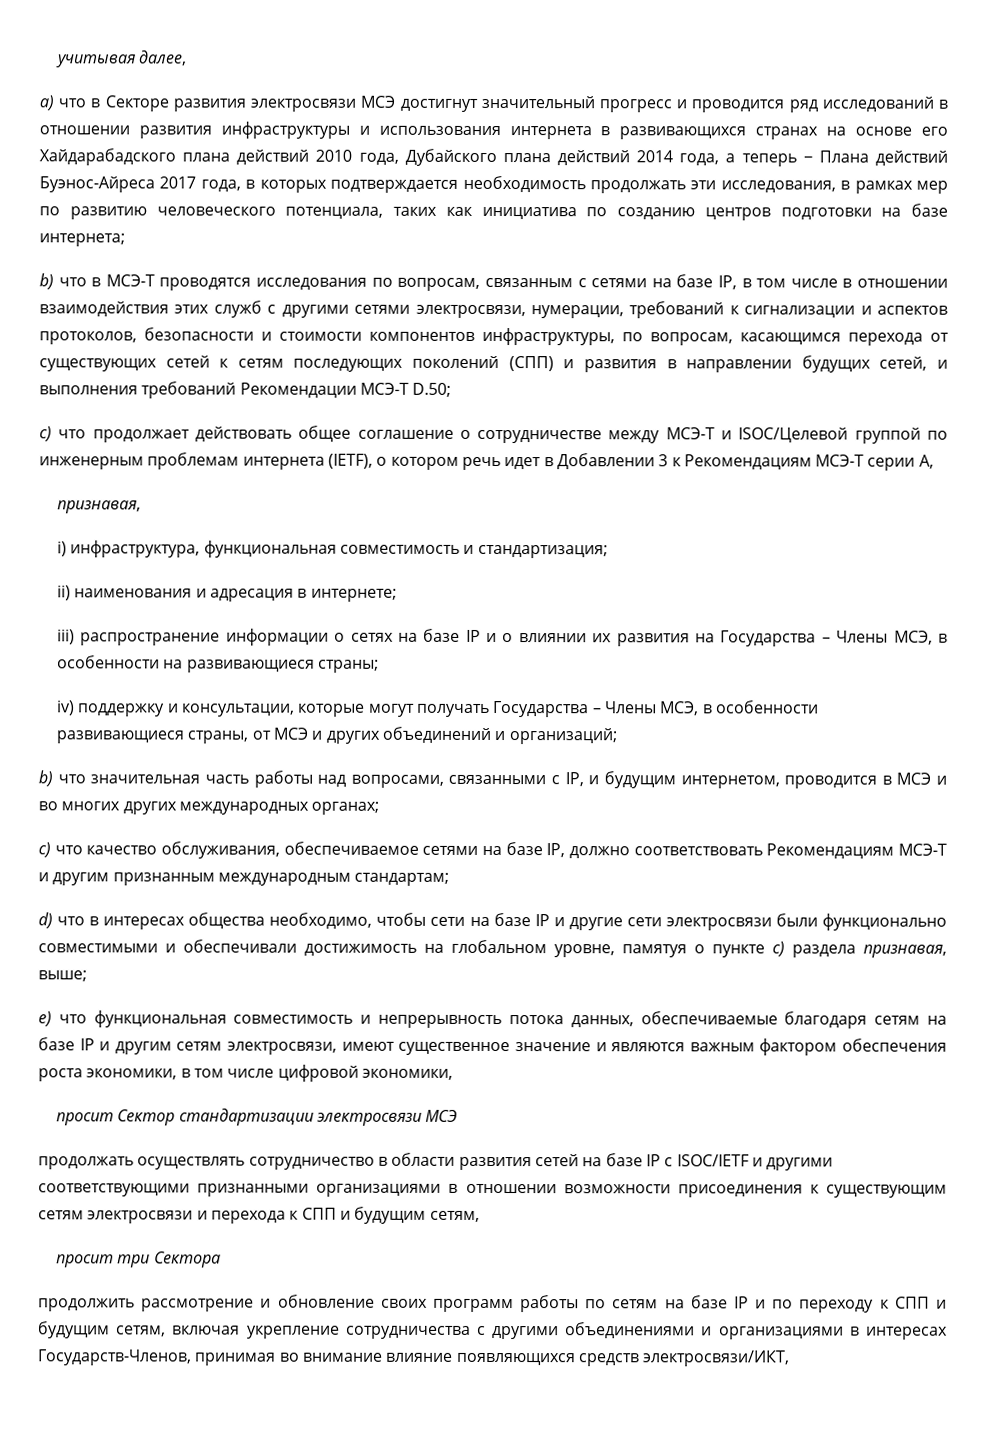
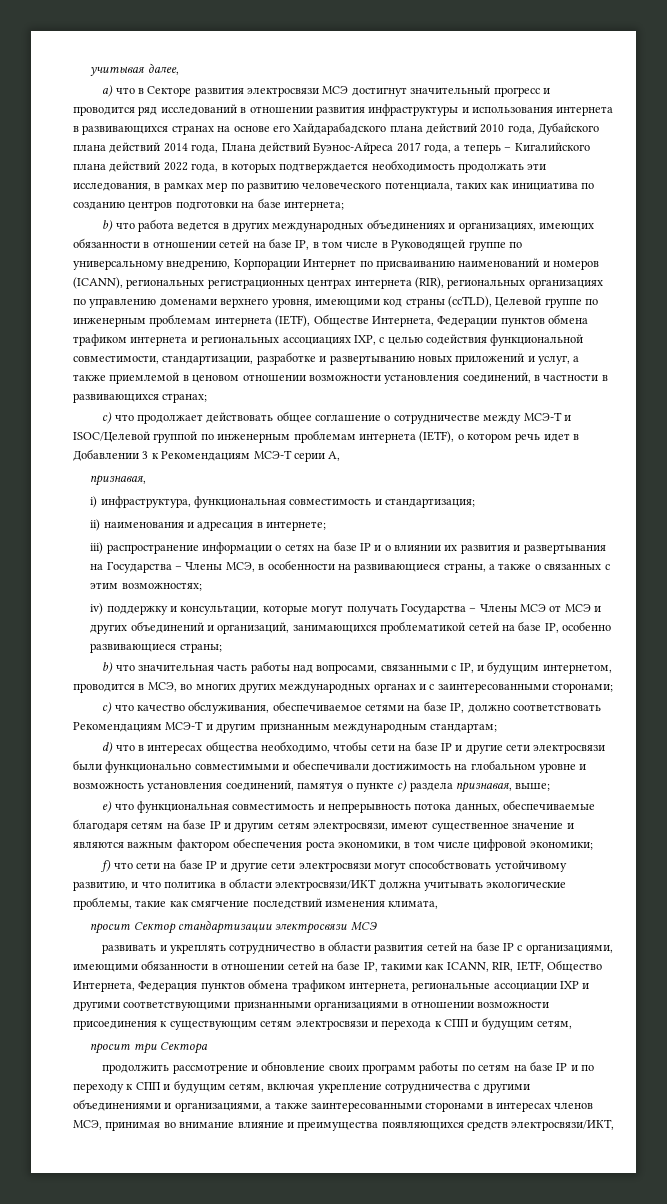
[725,153,813,167] а теперь − -> (219, 148) none
(241, 185) none -> [454,142,590,154] [73,161,219,172] а теперь – Кигалийского плана действий 2022 года,
[91,274,648,291] в МСЭ-Т проводятся исследования по вопросам, связанным с сетями -> [137,219,594,232] [73,238,250,249] работа ведется в других международных объединениях и организациях, имеющих обязанности в отношении сетей
[856,278,948,288] [39,300,948,319] [39,327,949,346] [39,355,949,373] [39,381,452,399] отношении взаимодействия этих служб с другими сетями электросвязи, нумерации, требований к сигнализации и аспектов протоколов, безопасности и стоимости компонентов инфраструктуры, по вопросам, касающимся перехода от существующих сетей к сетям последующих поколений (СПП) и развития в направлении будущих сетей, и выполнения требований Рекомендации МСЭ-Т D.50; -> [391,239,522,251] [73,258,599,270] [73,277,603,289] [73,296,599,308] [73,314,588,327] [73,334,584,346] [73,352,580,365] [73,372,608,384] [73,393,208,403] Руководящей группе по универсальному внедрению, Корпорации Интернет по присваиванию наименований и номеров (ICANN), региональных регистрационных центрах интернета (RIR), региональных организациях по управлению доменами верхнего уровня, имеющими код страны (ccTLD), Целевой группе по инженерным проблемам интернета (IETF), Обществе Интернета, Федерации пунктов обмена трафиком интернета и региональных ассоциациях IXP, с целью содействия функциональной совместимости, стандартизации, разработке и развертыванию новых приложений и услуг, а также приемлемой в ценовом отношении возможности установления соединений, в частности в развивающихся странах;
(690, 640) none -> [513,544,606,554] и развертывания
[317,659,379,673] страны; -> [443,563,610,573] [90,582,202,591] страны, а также о связанных с этим возможностях;
[660,700,819,716] [55,730,249,744] МСЭ, в особенности развивающиеся страны, -> [520,604,547,612] МСЭ
[508,728,617,745] организаций; -> [217,621,612,634] [90,643,222,653] организаций, занимающихся проблематикой сетей на базе IP, особенно развивающиеся страны;
[896,772,947,785] МСЭ и -> [147,682,177,692] МСЭ,
[311,801,380,815] органах; -> [373,683,614,693] органах и с заинтересованными сторонами;
[554,944,615,958] уровне, -> [539,763,587,773] [73,780,294,792] уровне и возможность установления соединений,
[361,1068,453,1080] экономики, -> [529,842,593,850] [101,859,567,872] [73,878,567,891] [73,897,439,910] экономики; // f) что сети на базе IP и другие сети электросвязи могут способствовать устойчивому развитию, и что политика в области электросвязи/ИКТ должна учитывать экологические проблемы, такие как смягчение последствий изменения климата,
[38,1156,246,1170] продолжать осуществлять -> [102,944,226,954] развивать и укреплять
[676,1154,749,1167] ISOC/IETF -> [525,944,613,954] [73,960,602,972] [73,979,579,992] организациями, имеющими обязанности в отношении сетей на базе IP, такими как ICANN, RIR, IETF, Общество Интернета, Федерация пунктов обмена трафиком интернета, региональные ассоциации IXP
[718,1326,948,1340] [37,1349,192,1366] организациями в интересах Государств-Членов, -> [174,1102,594,1112] [73,1120,102,1130] организациями, а также заинтересованными сторонами в интересах членов МСЭ,
(454, 1357) none -> [286,1121,379,1131] и преимущества

